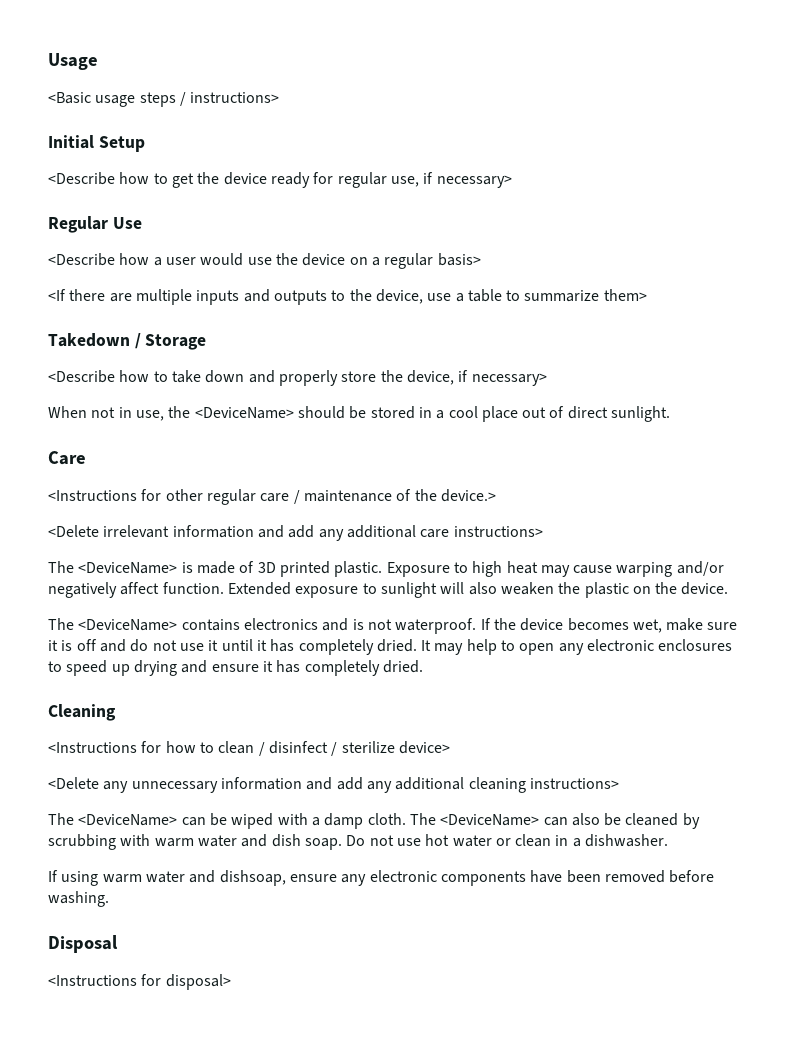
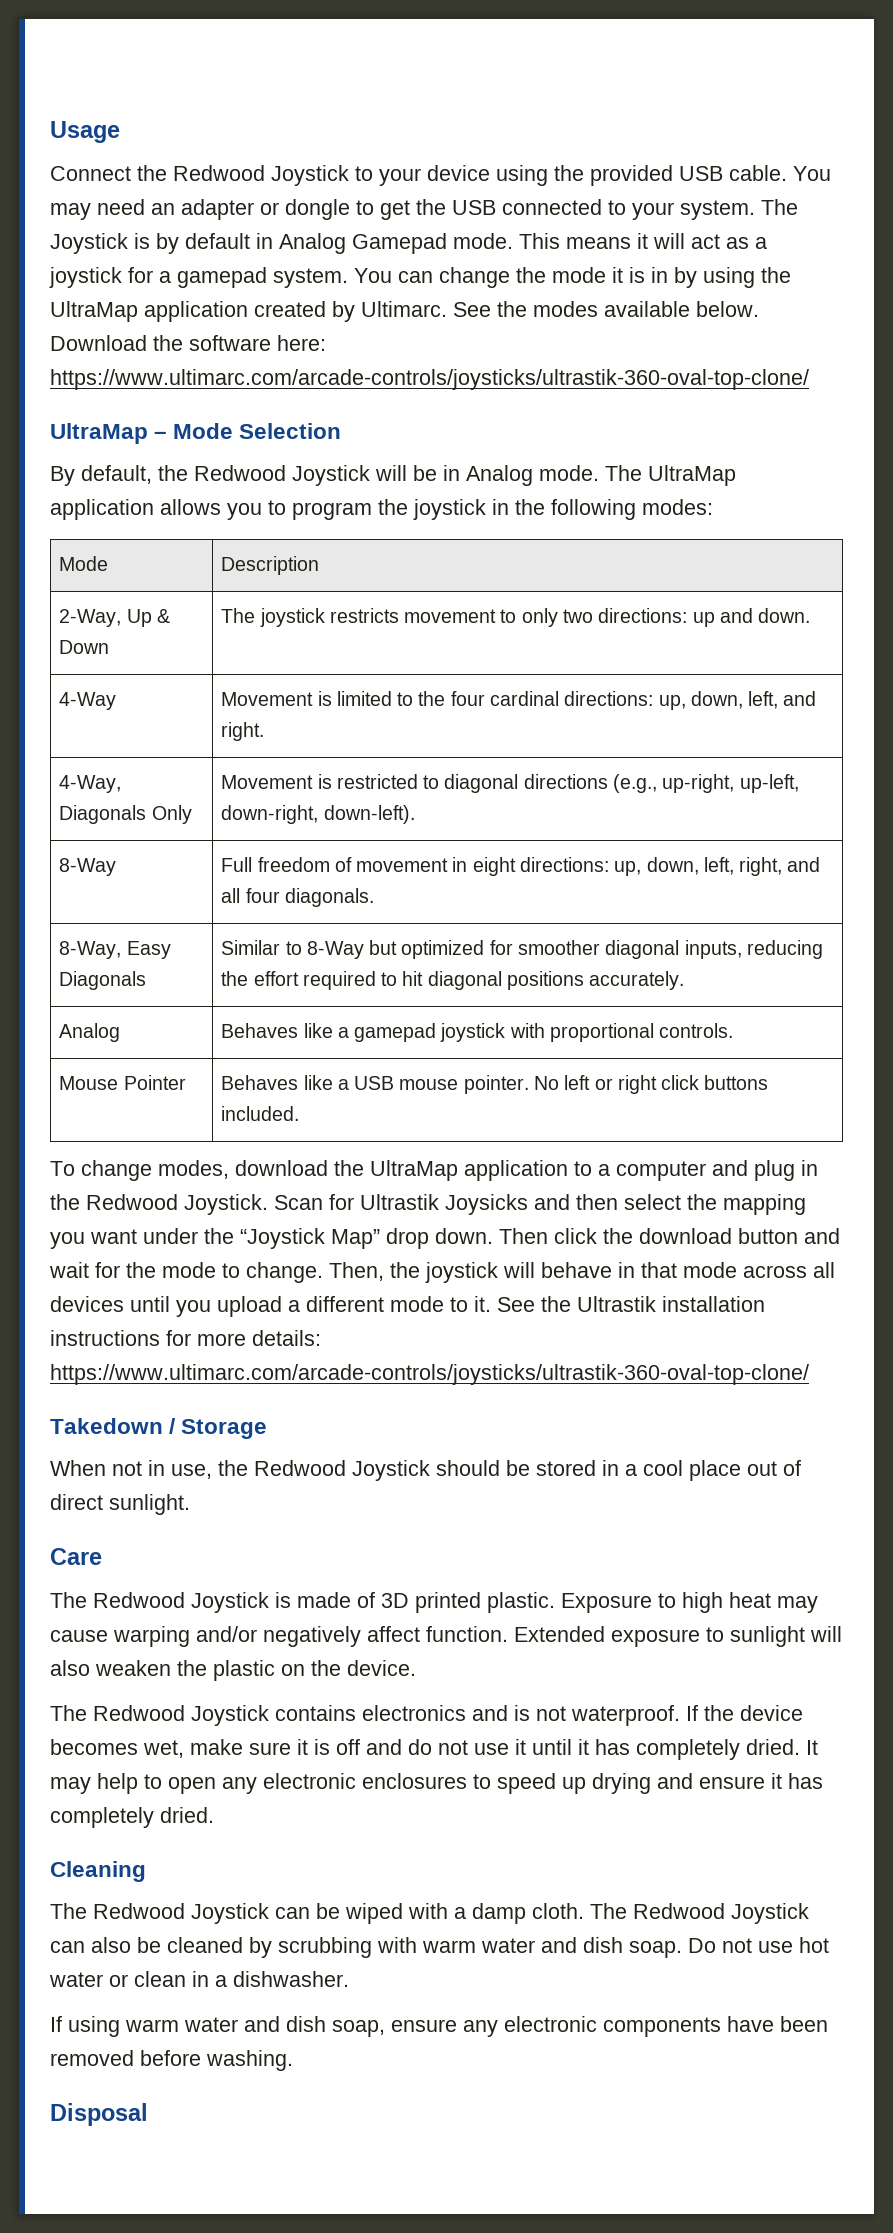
[48,92,280,107] [48,135,145,152] [48,172,512,188] [48,216,142,233] [48,253,481,269] [48,289,647,305] [48,333,207,350] [48,370,547,386] <Basic usage steps / instructions> // Initial Setup // <Describe how to get the device ready for regular use, if necessary> // Regular Use // <Describe how a user would use the device on a regular basis> // <If there are multiple inputs and outputs to the device, use a table to summarize them> // Takedown / Storage // <Describe how to take down and properly store the device, if necessary> -> [50,165,831,186] [50,199,798,220] [50,233,767,254] [49,267,791,288] [50,301,759,322] [50,335,326,351] [50,369,809,390] [50,423,342,444] [50,465,736,486] [50,499,713,520] [59,556,109,571] [221,556,320,575] [59,609,170,627] [59,640,110,654] [221,608,811,627] [59,692,117,710] [221,691,817,710] [221,722,265,741] [59,775,122,793] [59,805,192,824] [221,774,799,793] [221,805,415,824] [59,858,117,876] [221,857,821,876] [221,888,374,907] [59,941,171,959] [59,971,147,990] [221,940,823,959] [221,971,685,990] [59,1023,121,1042] [221,1023,734,1042] [59,1075,186,1090] [221,1075,769,1094] [221,1106,300,1121] [50,1160,818,1181] [50,1194,806,1215] [50,1228,840,1249] [49,1262,835,1283] [50,1296,765,1317] [50,1330,321,1346] [50,1364,809,1385] [50,1418,268,1439] Connect the Redwood Joystick to your device using the provided USB cable. You may need an adapter or dongle to get the USB connected to your system. The Joystick is by default in Analog Gamepad mode. This means it will act as a joystick for a gamepad system. You can change the mode it is in by using the UltraMap application created by Ultimarc. See the modes available below. Download the software here: https://www.ultimarc.com/arcade-controls/joysticks/ultrastik-360-oval-top-clone/ // UltraMap – Mode Selection // By default, the Redwood Joystick will be in Analog mode. The UltraMap application allows you to program the joystick in the following modes: // Mode | Description // 2-Way, Up & Down | The joystick restricts movement to only two directions: up and down. // 4-Way | Movement is limited to the four cardinal directions: up, down, left, and right. // 4-Way, Diagonals Only | Movement is restricted to diagonal directions (e.g., up-right, up-left, down-right, down-left). // 8-Way | Full freedom of movement in eight directions: up, down, left, right, and all four diagonals. // 8-Way, Easy Diagonals | Similar to 8-Way but optimized for smoother diagonal inputs, reducing the effort required to hit diagonal positions accurately. // Analog | Behaves like a gamepad joystick with proportional controls. // Mouse Pointer | Behaves like a USB mouse pointer. No left or right click buttons included. // To change modes, download the UltraMap application to a computer and plug in the Redwood Joystick. Scan for Ultrastik Joysicks and then select the mapping you want under the “Joystick Map” drop down. Then click the download button and wait for the mode to change. Then, the joystick will behave in that mode across all devices until you upload a different mode to it. See the Ultrastik installation instructions for more details: https://www.ultimarc.com/arcade-controls/joysticks/ultrastik-360-oval-top-clone/ // Takedown / Storage
[194,407,294,419] <DeviceName> -> [254,1460,430,1481] Redwood Joystick
[48,489,496,505] [48,525,543,541] [48,561,178,574] // <Instructions for other regular care / maintenance of the device.> // <Delete irrelevant information and add any additional care instructions> // The <DeviceName> -> [50,1592,269,1613] // The Redwood Joystick
[78,619,178,631] <DeviceName> -> [93,1705,269,1726] Redwood Joystick
[48,741,450,756] [48,777,619,793] [48,813,178,826] // <Instructions for how to clean / disinfect / sterilize device> // <Delete any unnecessary information and add any additional cleaning instructions> // The <DeviceName> -> [50,1903,269,1924] // The Redwood Joystick
[440,814,540,826] <DeviceName> -> [633,1903,809,1924] Redwood Joystick
[219,870,286,886] dishsoap, -> [286,2016,385,2037] dish soap,
[48,974,231,990] // <Instructions for disposal> -> (148, 2114) none

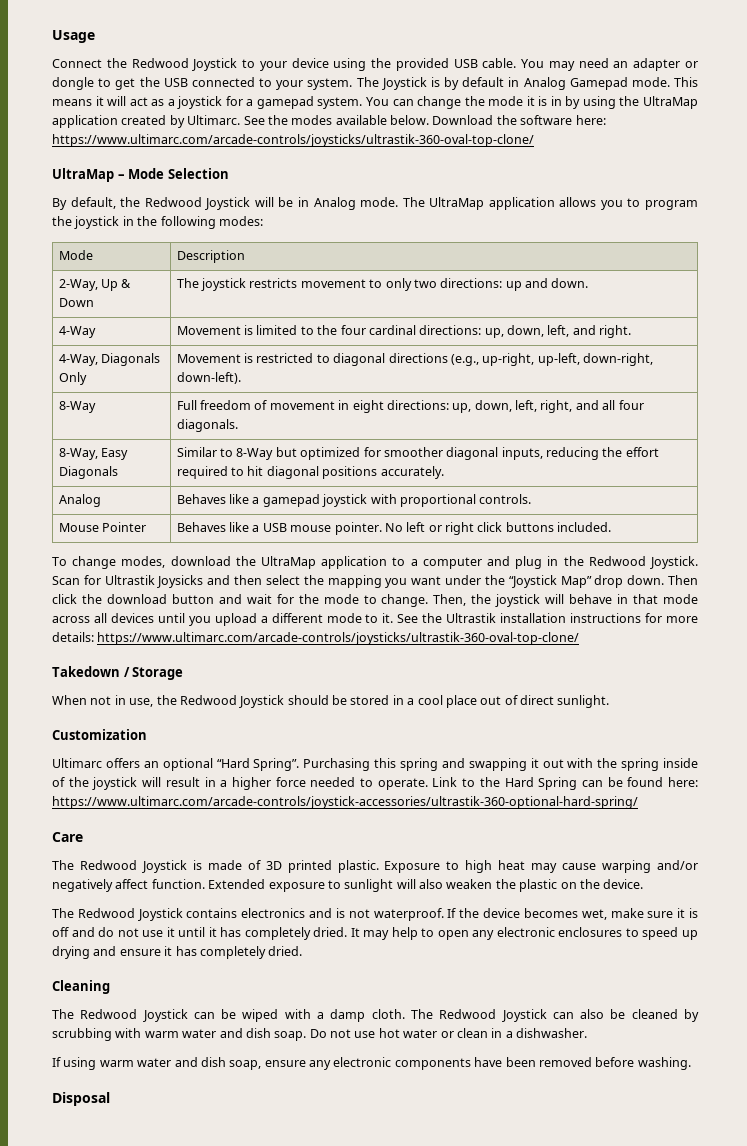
(190, 1504) none -> [52,729,147,740] [52,758,698,771] [52,777,698,790] [52,796,638,809] // Customization // Ultimarc offers an optional “Hard Spring”. Purchasing this spring and swapping it out with the spring inside of the joystick will result in a higher force needed to operate. Link to the Hard Spring can be found here: https://www.ultimarc.com/arcade-controls/joystick-accessories/ultrastik-360-optional-hard-spring/

